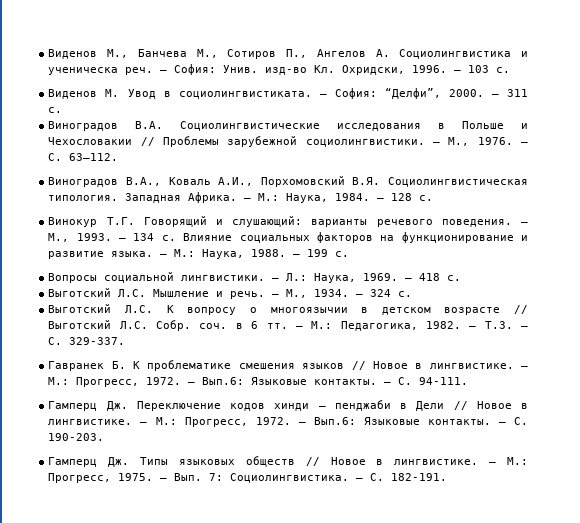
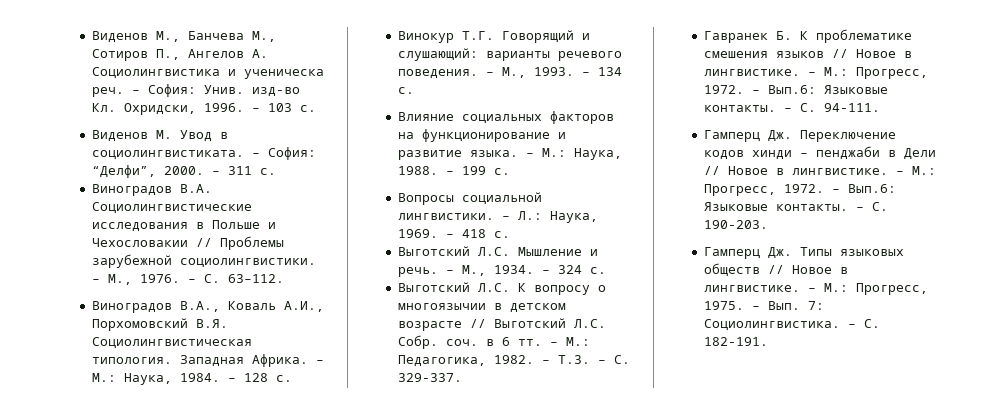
(176, 238) none -> (415, 90) //

